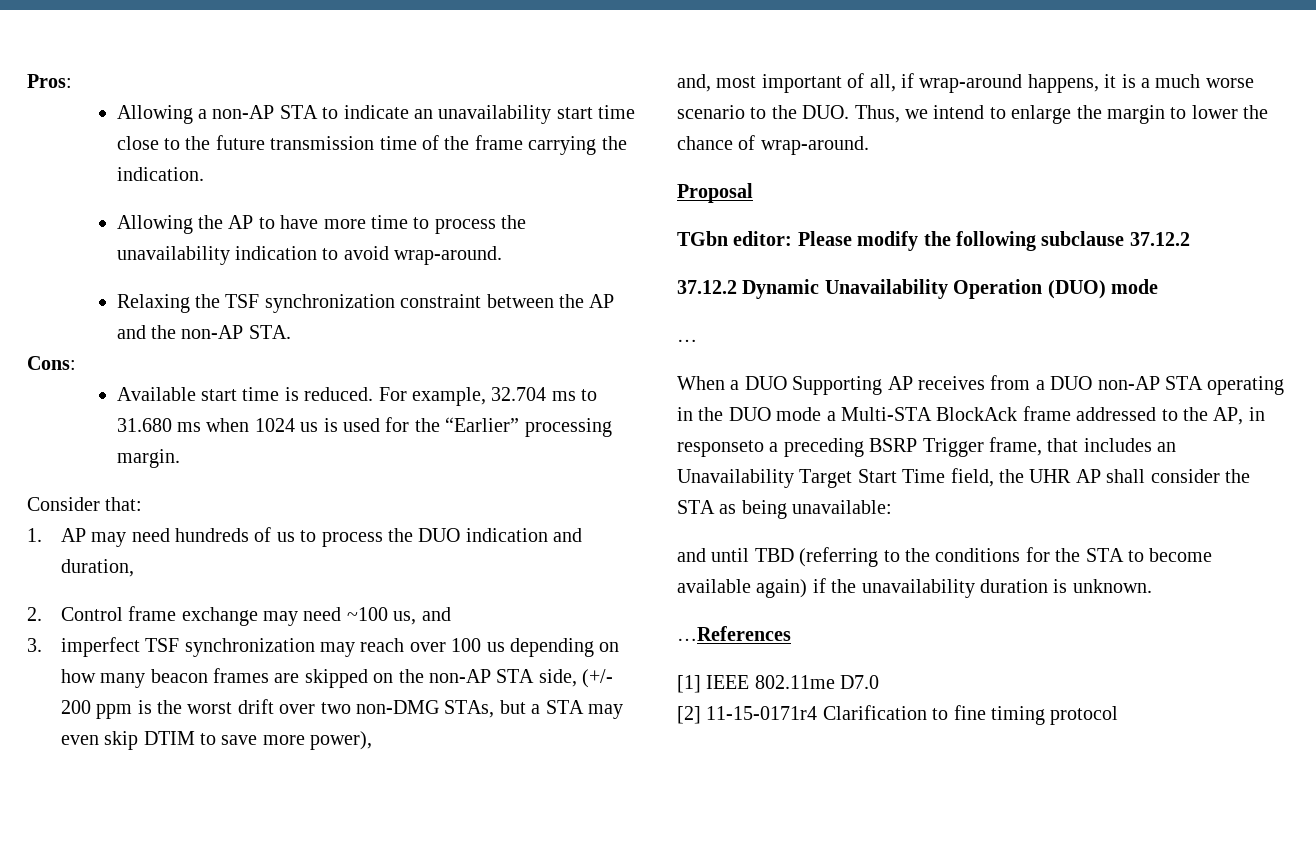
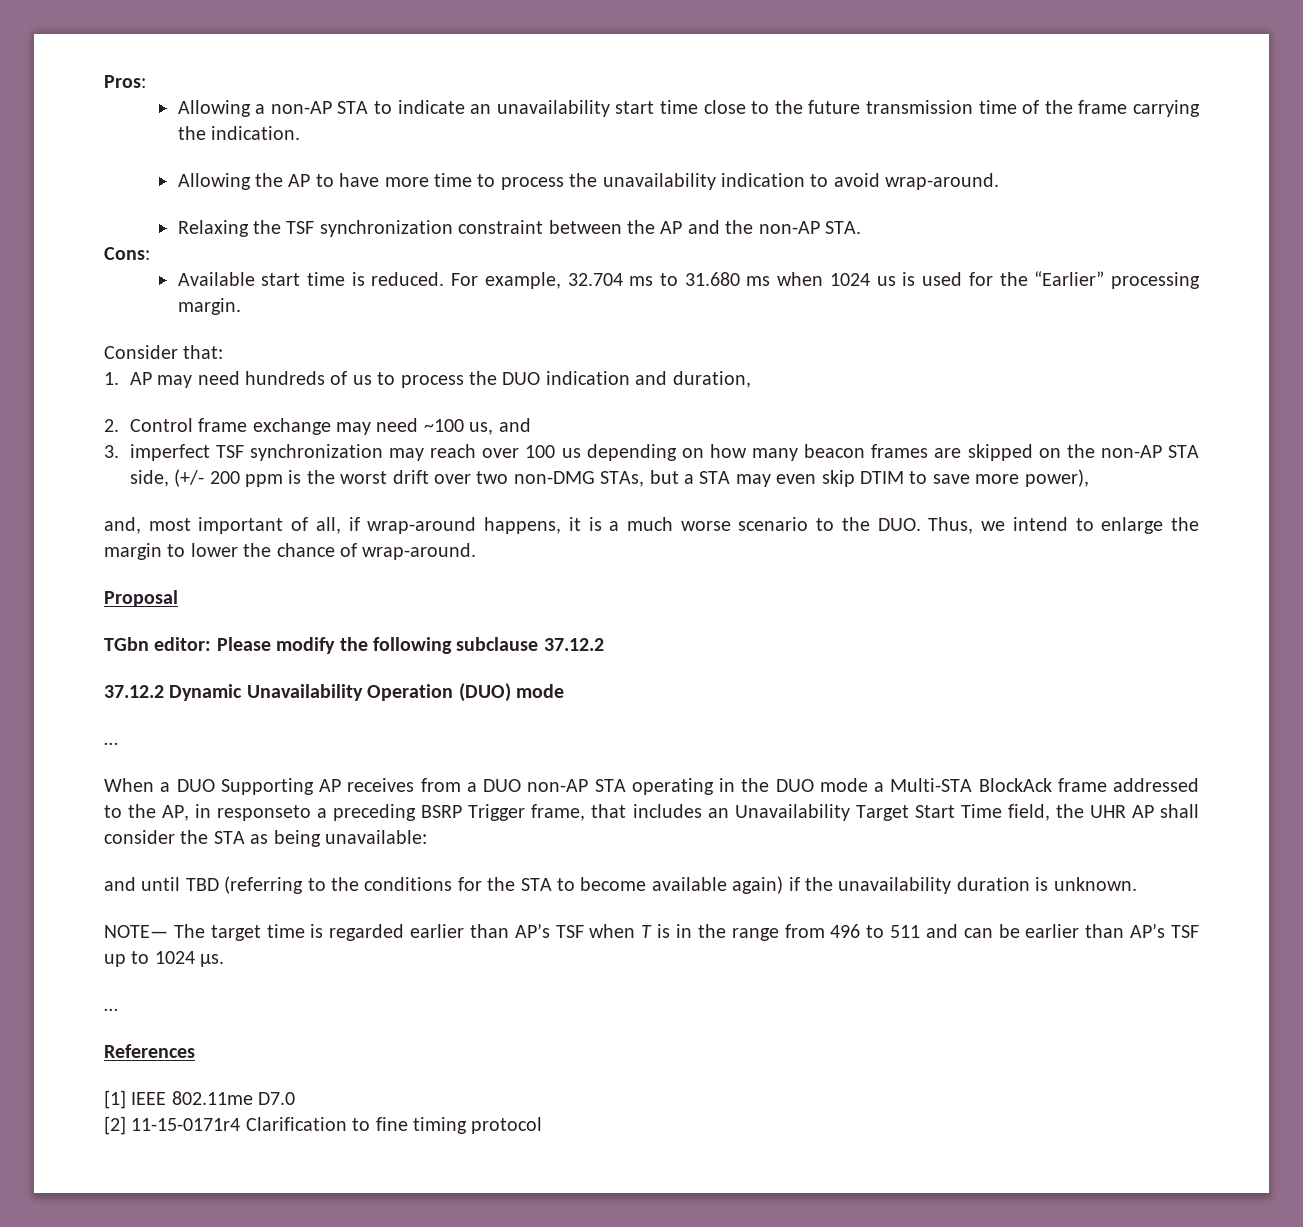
[677,626,791,641] …References -> [104,923,1199,941] [104,951,225,967] [104,1008,118,1011] [104,1044,195,1058] NOTE— The target time is regarded earlier than AP’s TSF when T is in the range from 496 to 511 and can be earlier than AP’s TSF up to 1024 μs. // … // References

